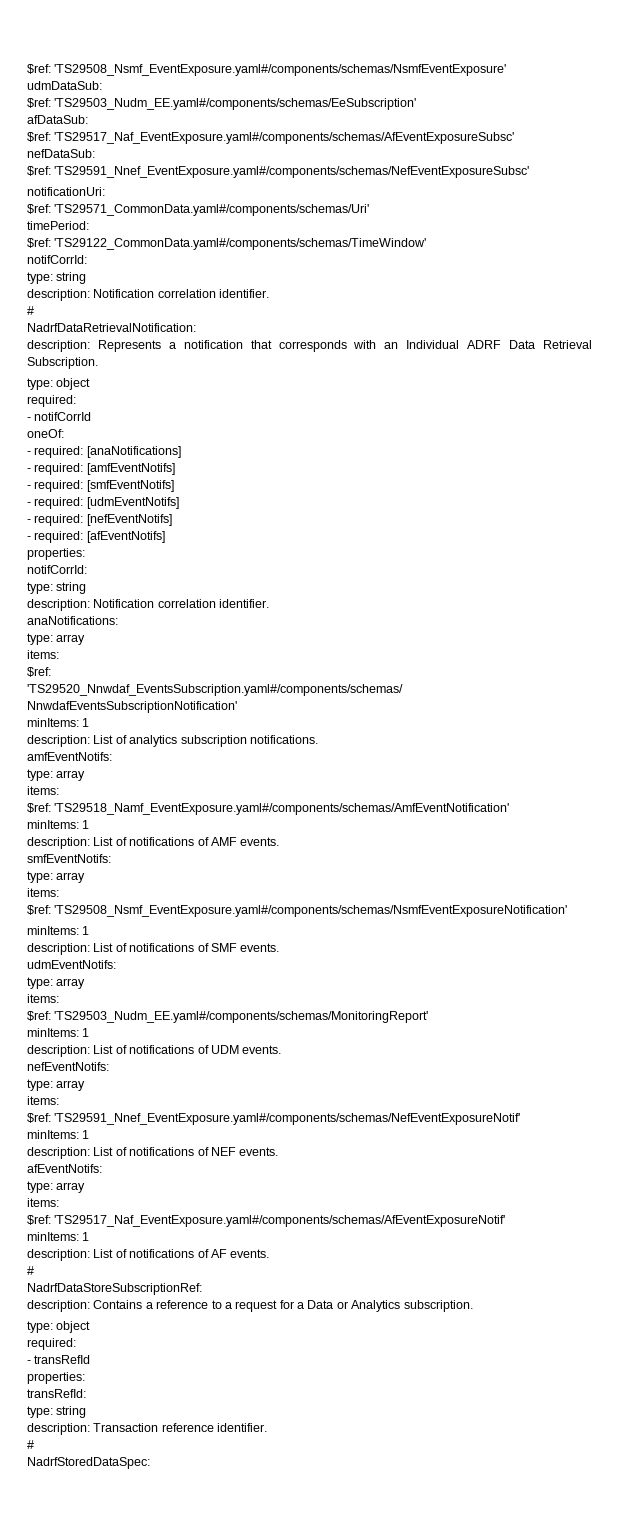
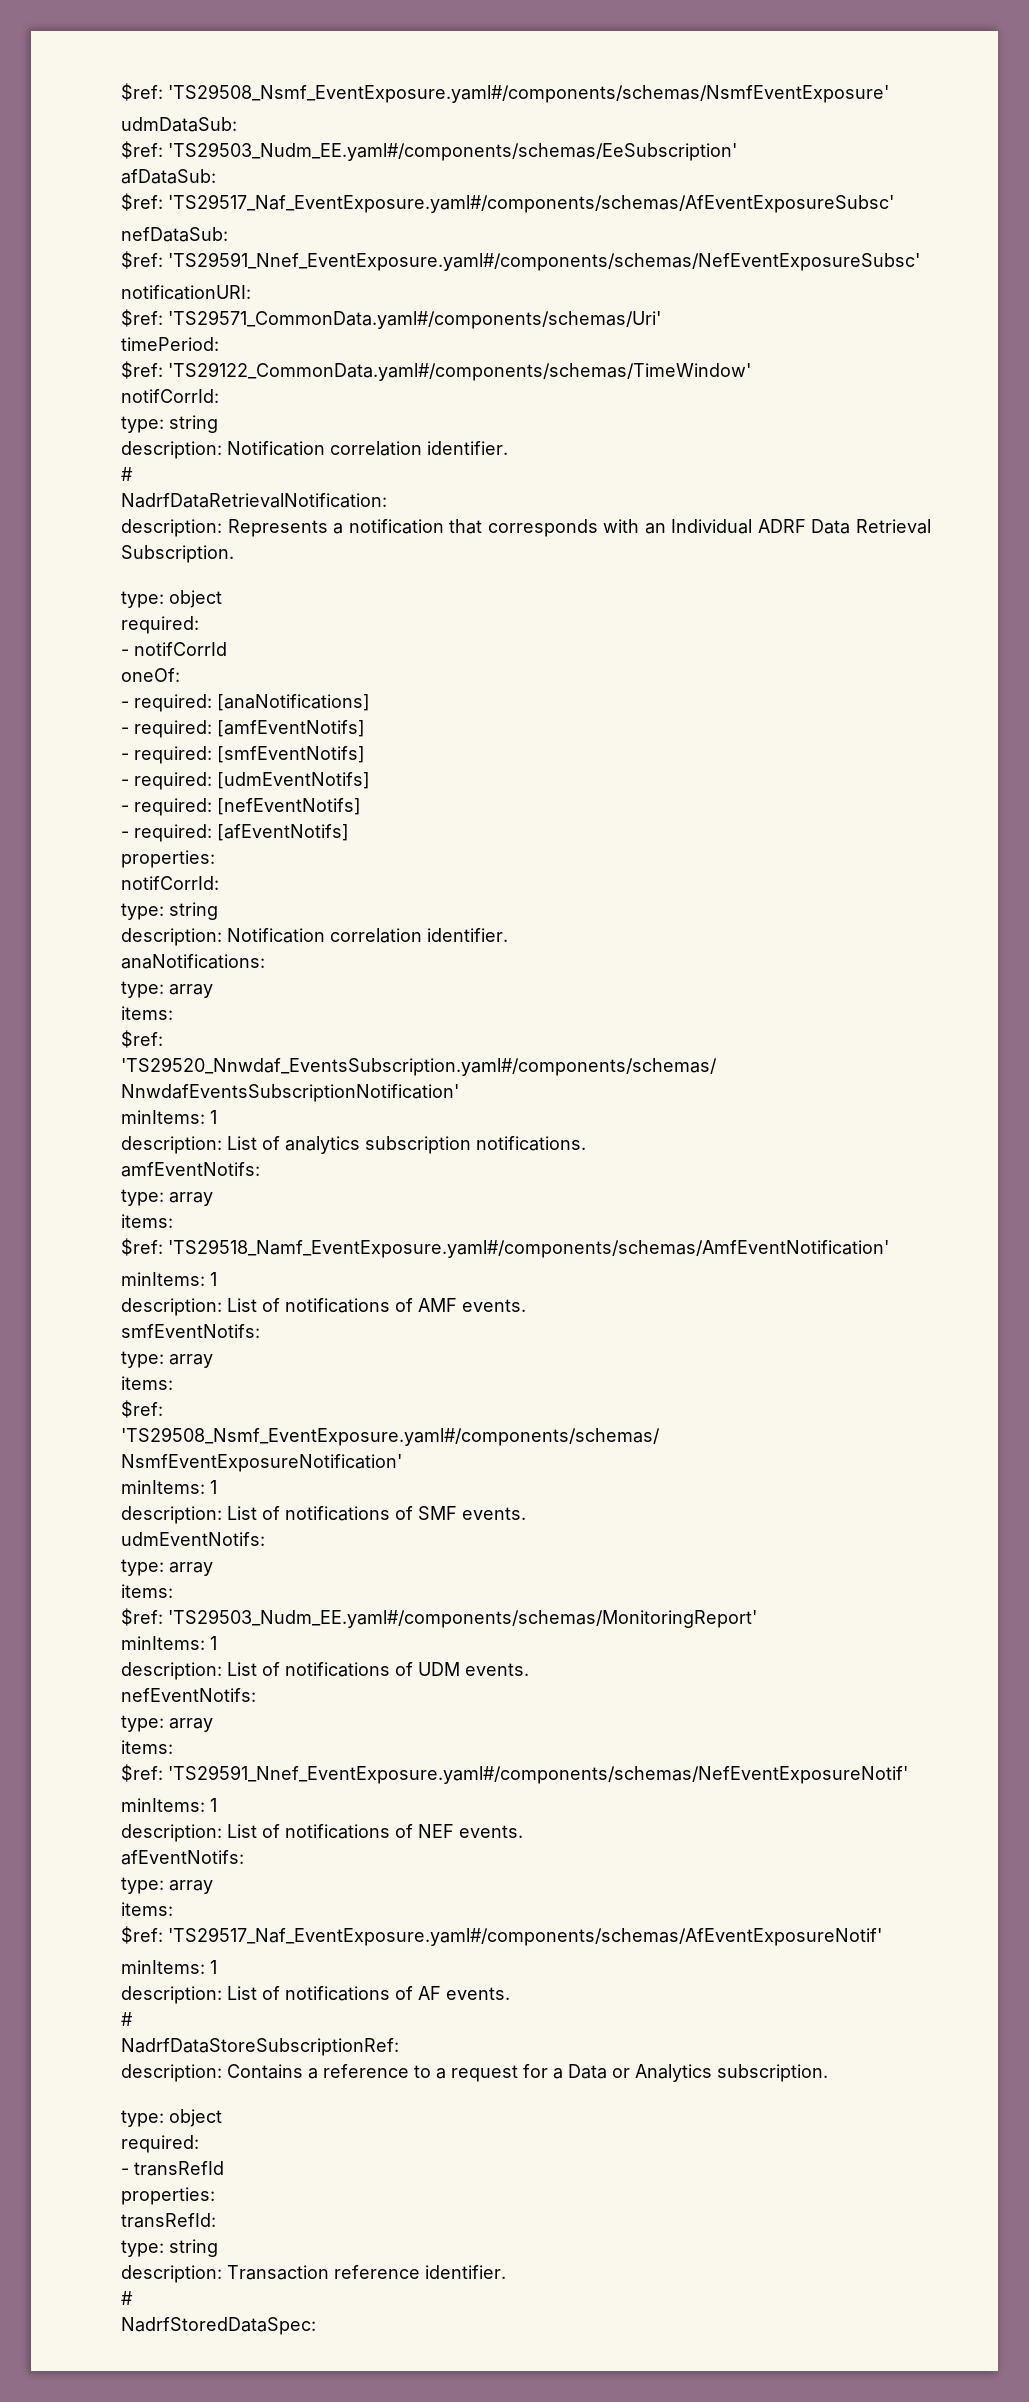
[27,187,105,196] notificationUri: -> [121,285,251,300] notificationURI:

